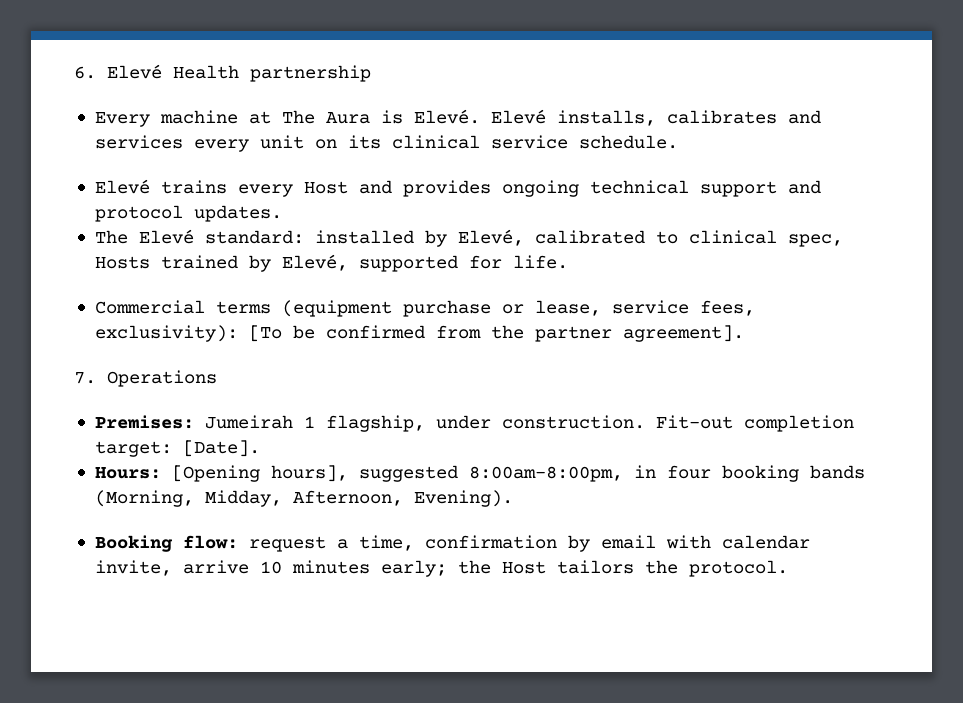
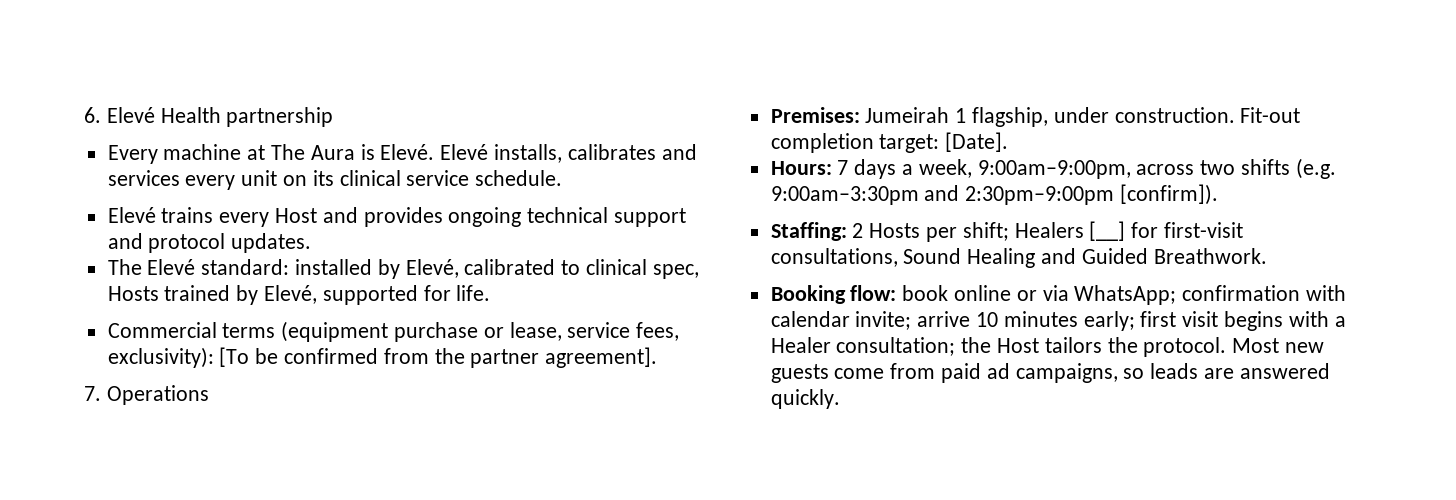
[171,465,865,482] [94,490,513,507] [94,535,656,552] [Opening hours], suggested 8:00am–8:00pm, in four booking bands (Morning, Midday, Afternoon, Evening). // Booking flow: request a time, confirmation by email -> [837,158,1336,179] [770,184,1219,205] [770,221,1244,242] [770,248,1267,268] [770,285,1301,305] 7 days a week, 9:00am–9:00pm, across two shifts (e.g. 9:00am–3:30pm and 2:30pm–9:00pm [confirm]). // Staffing: 2 Hosts per shift; Healers [__] for first-visit consultations, Sound Healing and Guided Breathwork. // Booking flow: book online or via WhatsApp; confirmation
[94,560,172,576] invite, -> [855,311,912,330] invite;
(447, 568) none -> [1140,311,1346,331] [770,337,956,356] first visit begins with a Healer consultation;
(788, 568) none -> [1232,338,1325,353] [770,363,1330,383] [770,389,840,409] Most new guests come from paid ad campaigns, so leads are answered quickly.

